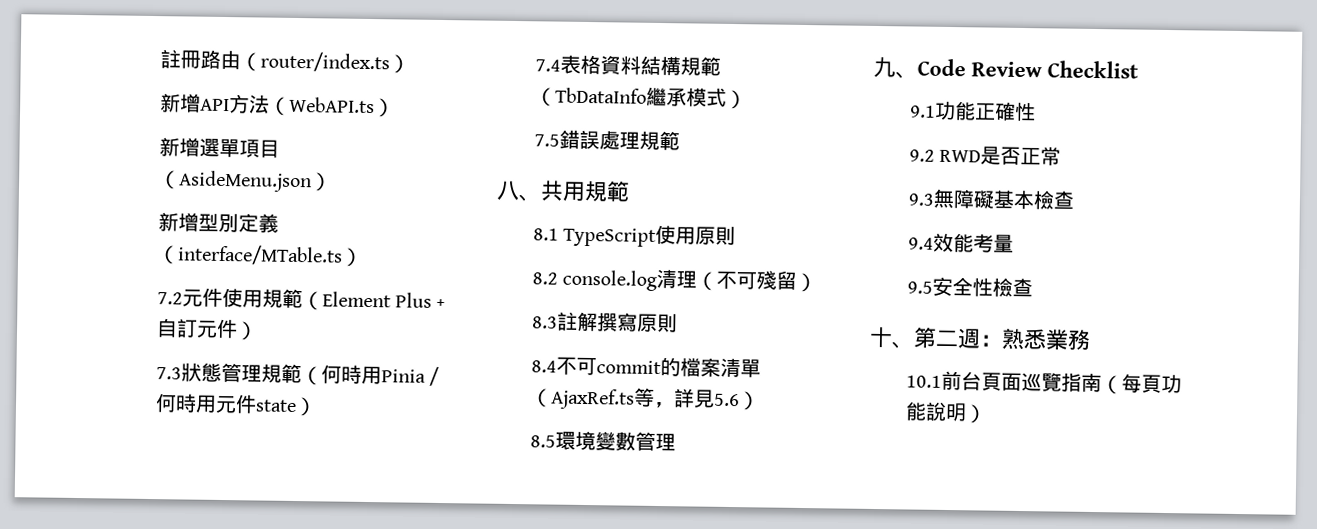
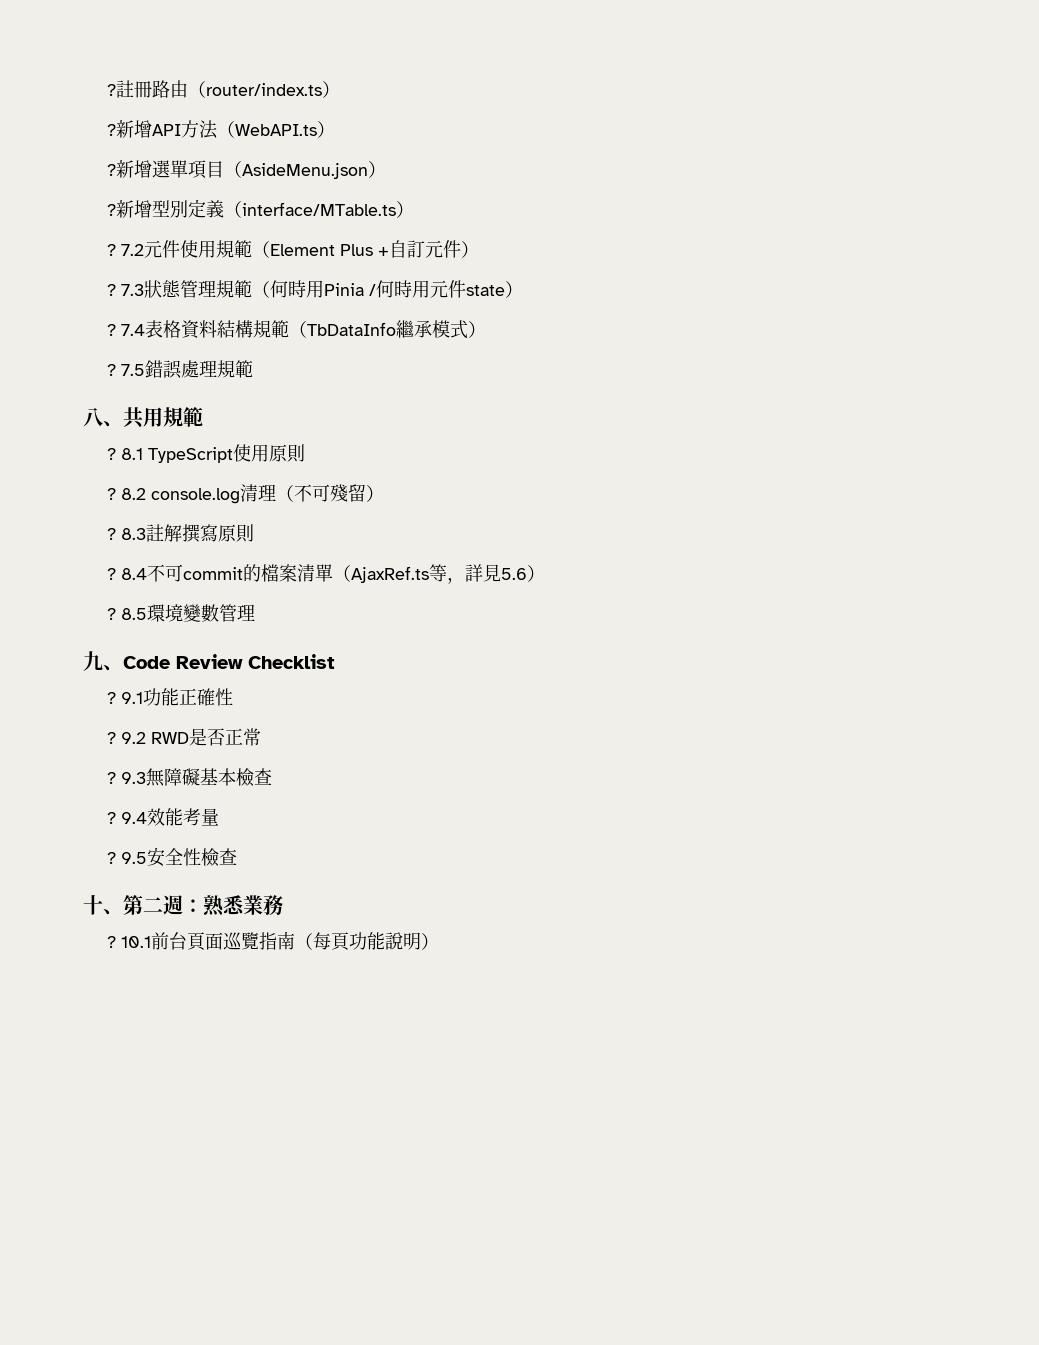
(159, 59) none -> [107,84,117,96] ?
(410, 64) none -> [107,124,117,136] ?
(395, 108) none -> [107,164,117,176] ?
(332, 182) none -> [107,204,117,216] ?
(363, 257) none -> [107,244,117,256] ?
(258, 331) none -> [107,284,117,296] ?
(317, 407) none -> [107,324,117,336] ?
(747, 99) none -> [107,364,117,376] ?
(630, 191) none -> [107,448,117,460] ?
(736, 235) none -> [107,488,117,500] ?
(817, 282) none -> [107,528,117,540] ?
(678, 322) none -> [107,568,117,580] ?
(760, 401) none -> [107,608,117,620] ?
(1139, 69) none -> [107,692,117,704] ?
(1036, 111) none -> [107,732,117,744] ?
(1061, 156) none -> [107,772,117,784] ?
(1075, 200) none -> [107,812,117,824] ?
(1014, 243) none -> [107,852,117,864] ?
(1091, 339) none -> [107,936,117,948] ?

